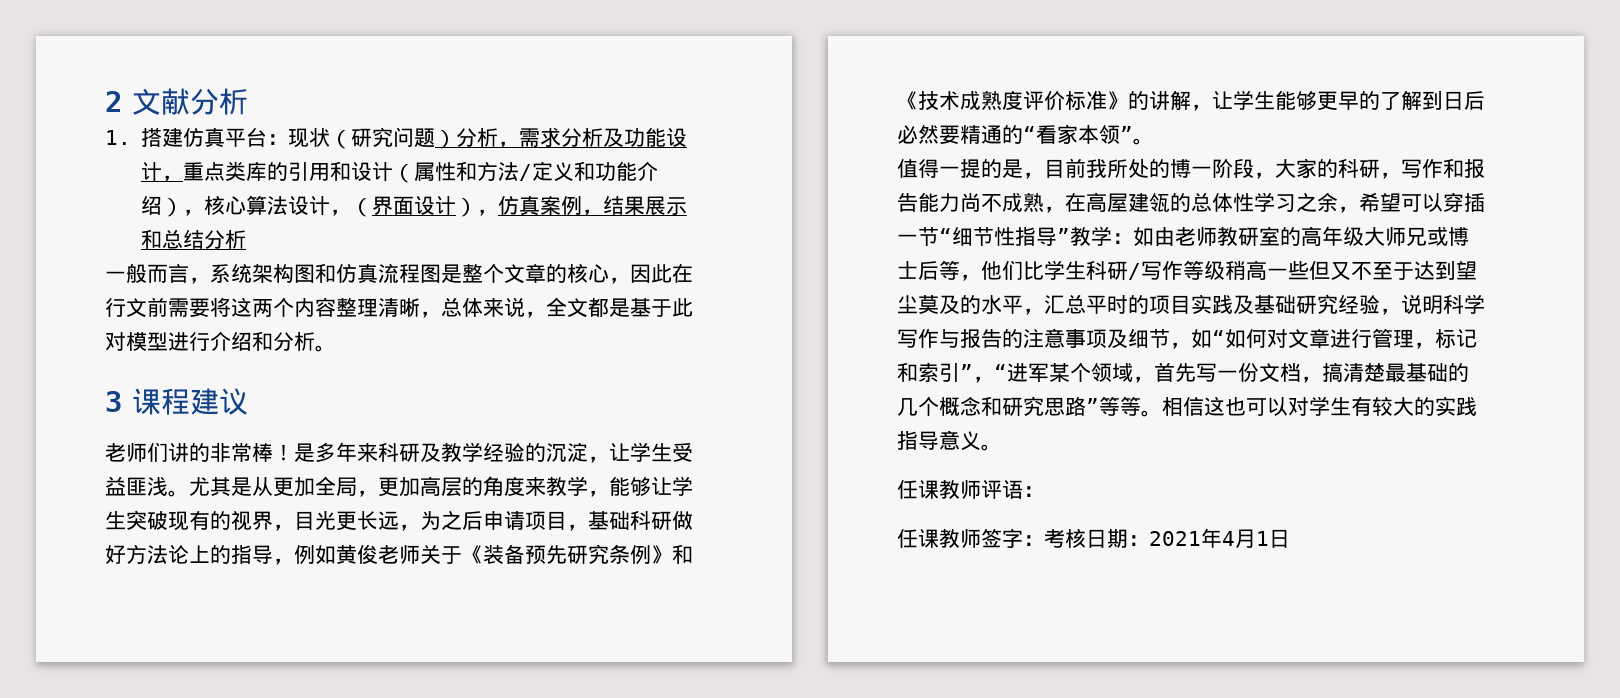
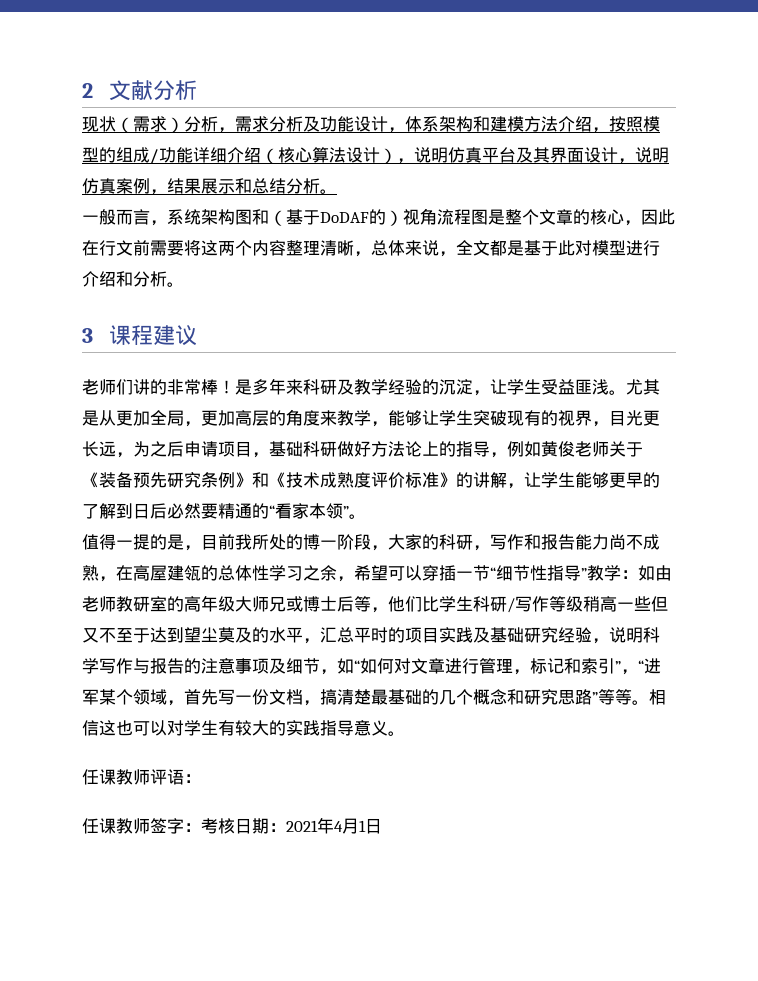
[105,127,436,149] 1.搭建仿真平台：现状（研究问题 -> [82,116,167,133] 现状（需求
[183,161,659,183] [141,195,373,217] 重点类库的引用和设计（属性和方法/定义和功能介绍），核心算法设计，（ -> [405,116,660,133] [82,147,550,164] 体系架构和建模方法介绍，按照模型的组成/功能详细介绍（核心算法设计），说明仿真平台及其
[456,197,499,217] ）， -> [618,147,669,164] ，说明
(247, 239) none -> [320,189,337,194] 。
[336,264,378,284] 仿真 -> [269,208,437,226] （基于DoDAF的）视角

